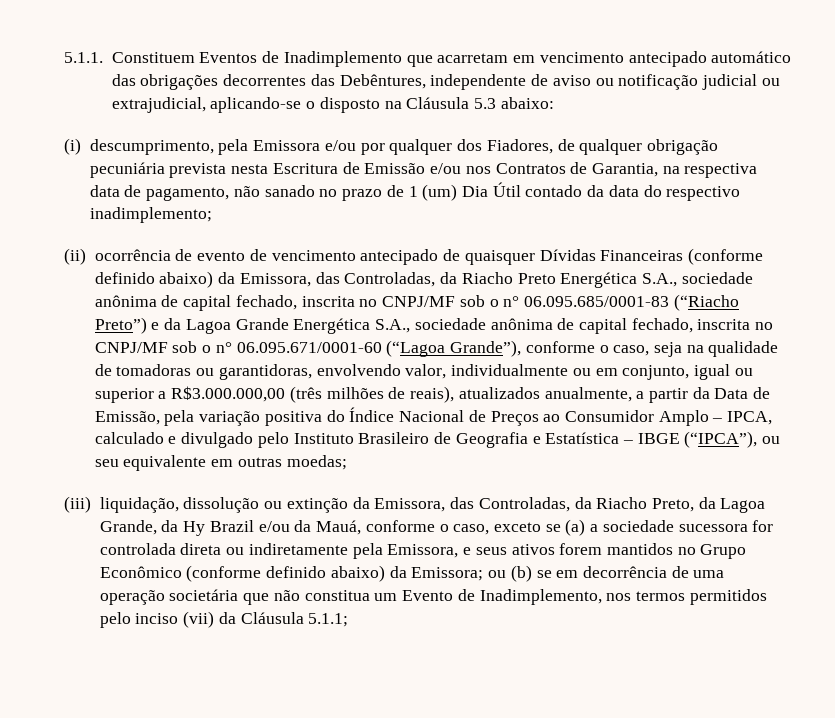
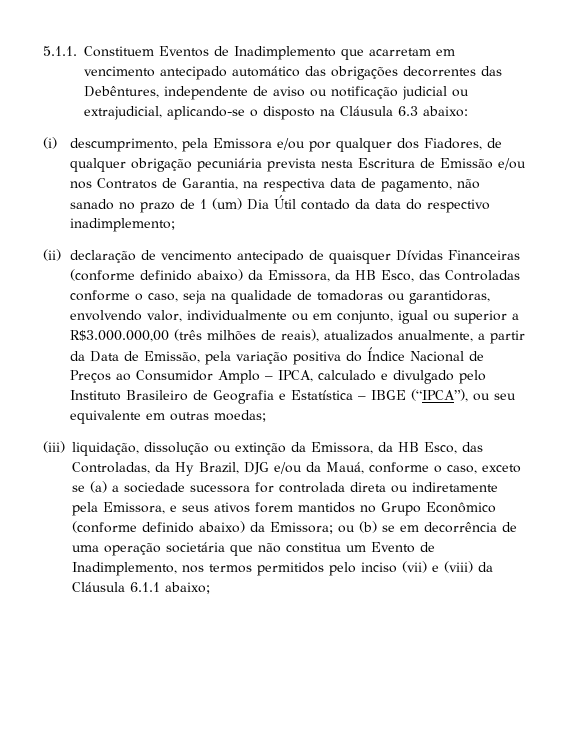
[474,98,497,109] 5.3 -> [398,106,418,116] 6.3
[94,249,246,261] ocorrência de evento -> [69,250,136,263] declaração
[315,272,753,288] [94,294,739,311] [94,317,774,334] [94,340,522,357] das Controladas, da Riacho Preto Energética S.A., sociedade anônima de capital fechado, inscrita no CNPJ/MF sob o n° 06.095.685/0001-83 (“Riacho Preto”) e da Lagoa Grande Energética S.A., sociedade anônima de capital fechado, inscrita no CNPJ/MF sob o n° 06.095.671/0001-60 (“Lagoa Grande”), -> [334,270,520,282] da HB Esco, das Controladas
[450,497,766,513] [99,520,254,536] das Controladas, da Riacho Preto, da Lagoa Grande, da Hy Brazil -> [378,442,483,454] [72,462,269,476] da HB Esco, das Controladas, da Hy Brazil, DJG
[218,612,349,627] da Cláusula 5.1.1; -> [432,561,493,573] [72,582,210,594] e (viii) da Cláusula 6.1.1 abaixo;

